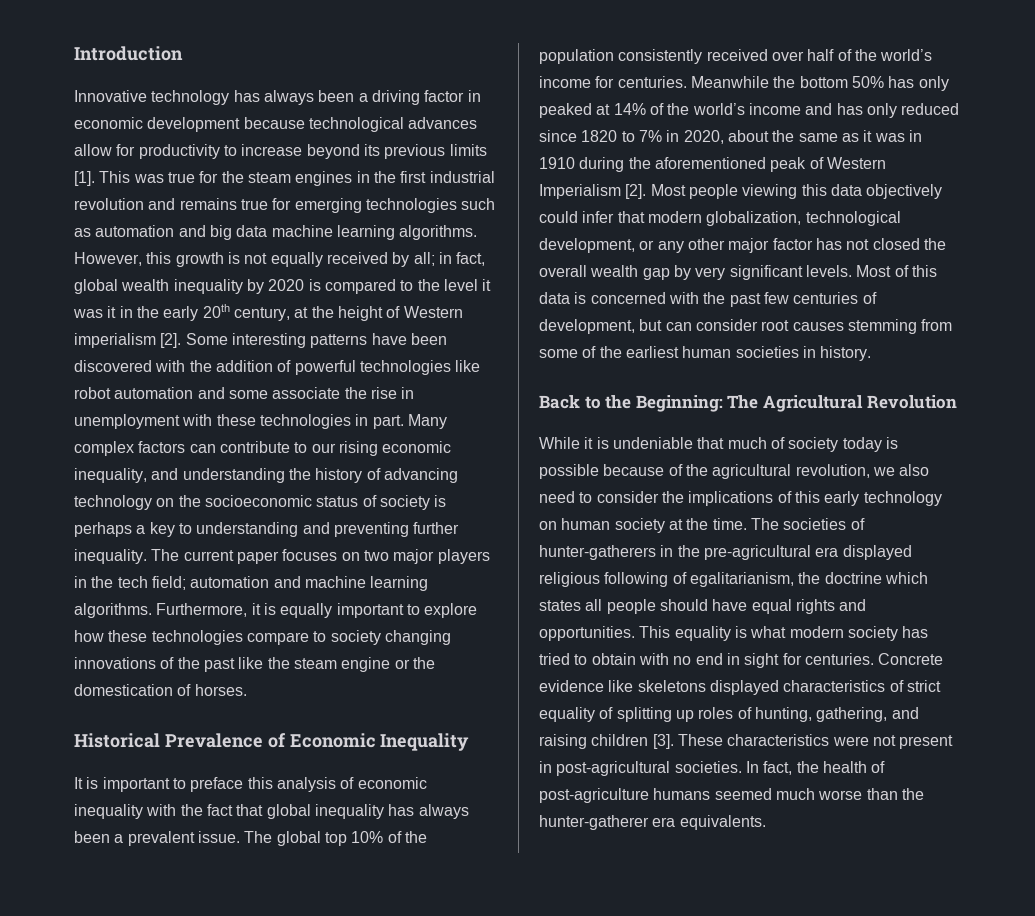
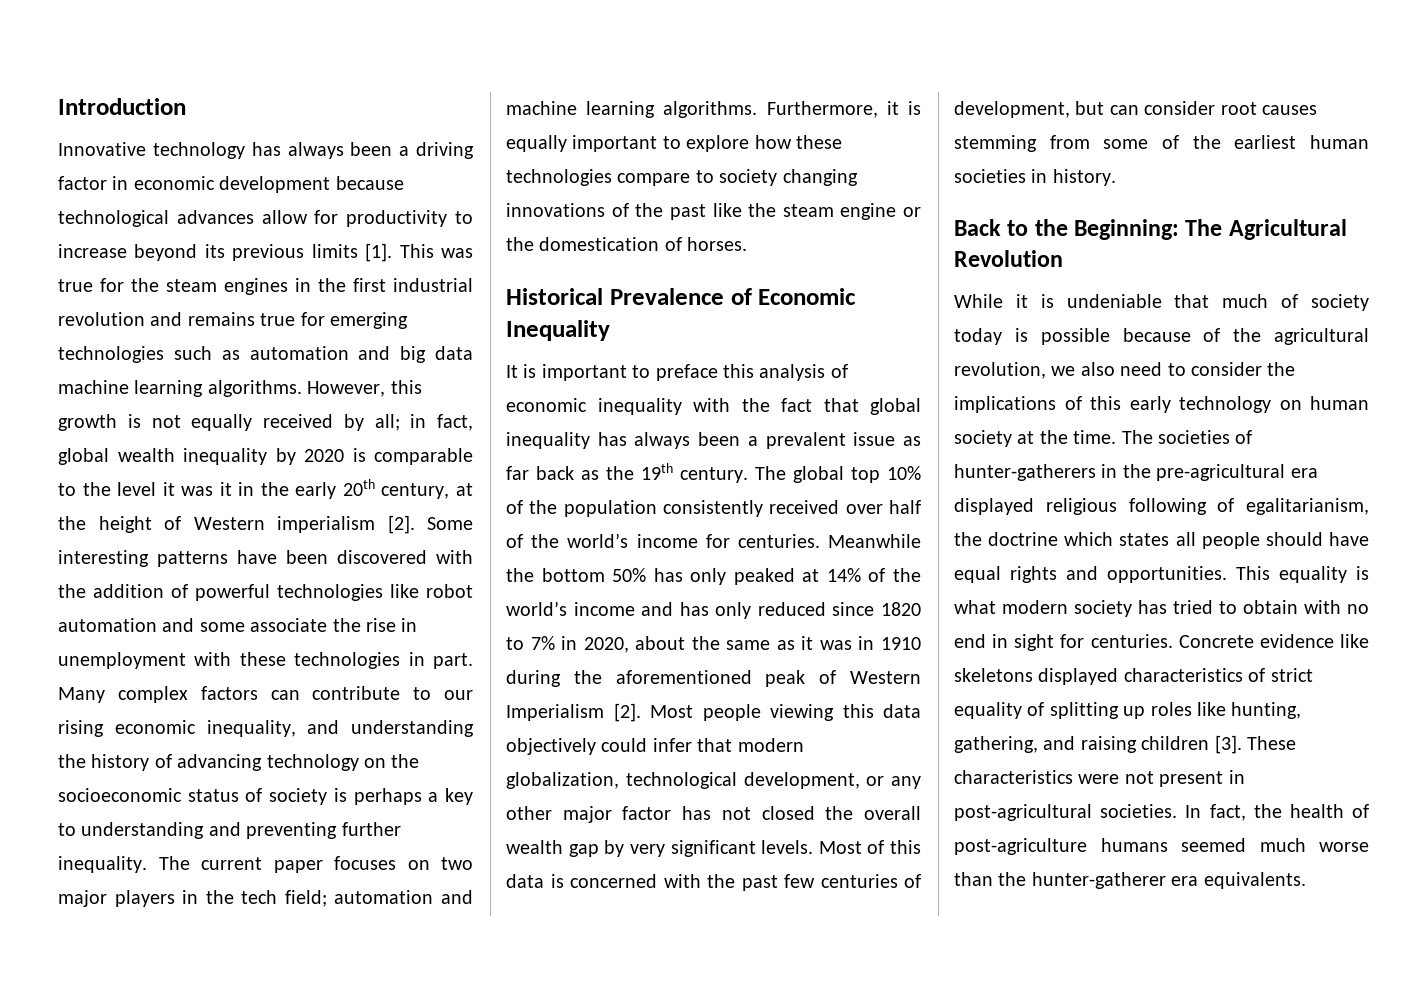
[324,279,396,294] compared -> [374,448,473,465] comparable
[197,831,240,843] issue. -> [853,432,921,446] [506,463,748,483] issue as far back as the 19th century.
[737,707,752,719] of -> [1197,702,1226,716] like

